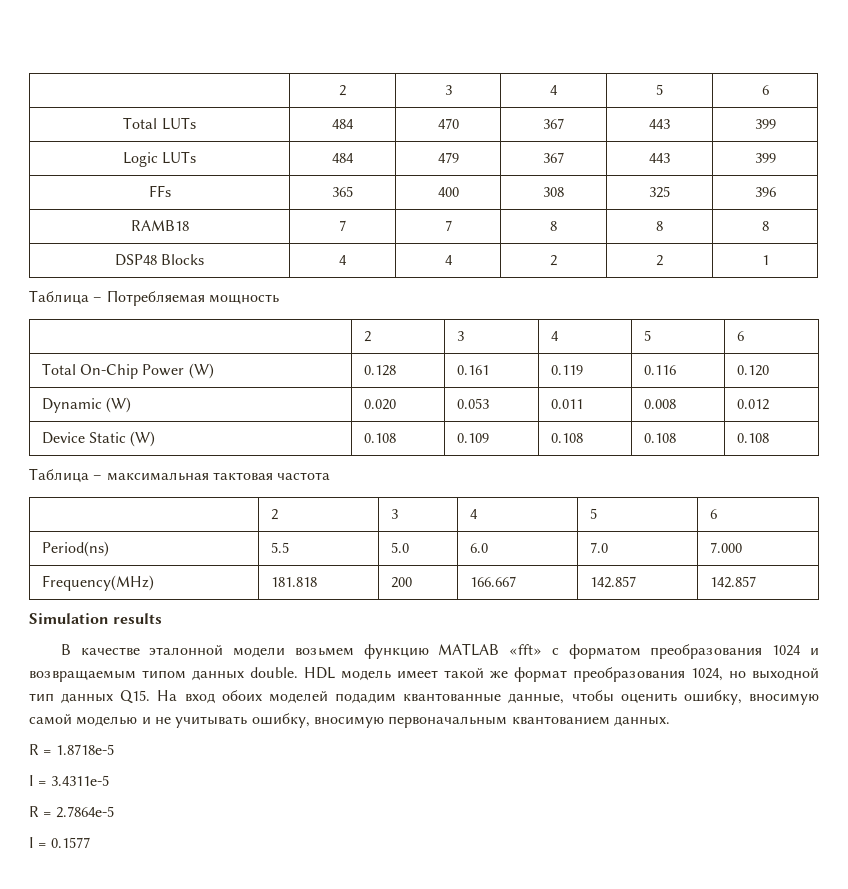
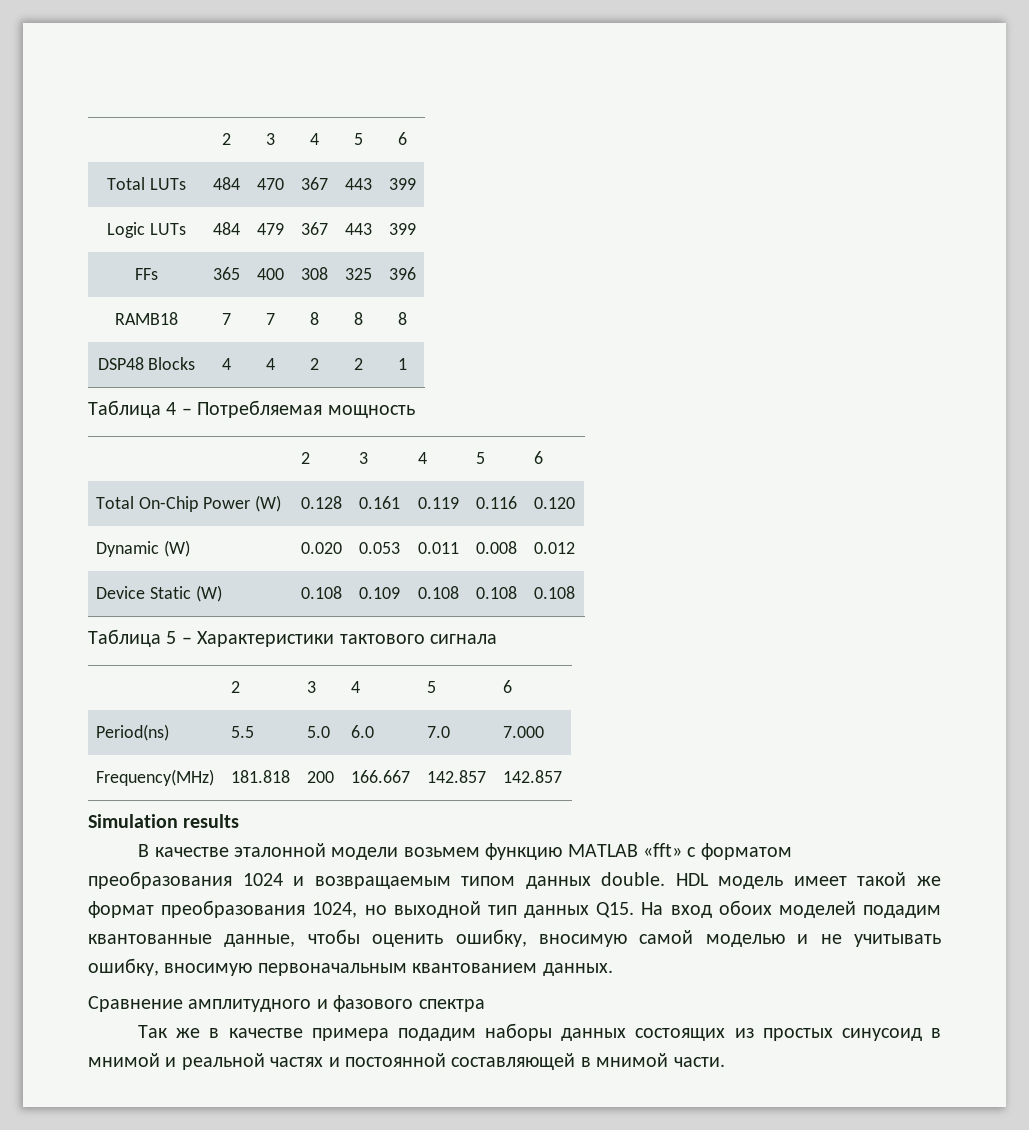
(89, 297) none -> [166,402,177,415] 4
[93,472,331,481] – максимальная тактовая частота -> [166,631,497,647] 5 – Характеристики тактового сигнала
[29,744,114,755] [29,775,109,786] [29,806,114,818] [29,837,90,848] R = 1.8718e-5 // I = 3.4311e-5 // R = 2.7864e-5 // I = 0.1577 -> [88,995,485,1012] [138,1023,941,1041] [88,1053,725,1070] Сравнение амплитудного и фазового спектра // Так же в качестве примера подадим наборы данных состоящих из простых синусоид в мнимой и реальной частях и постоянной составляющей в мнимой части.

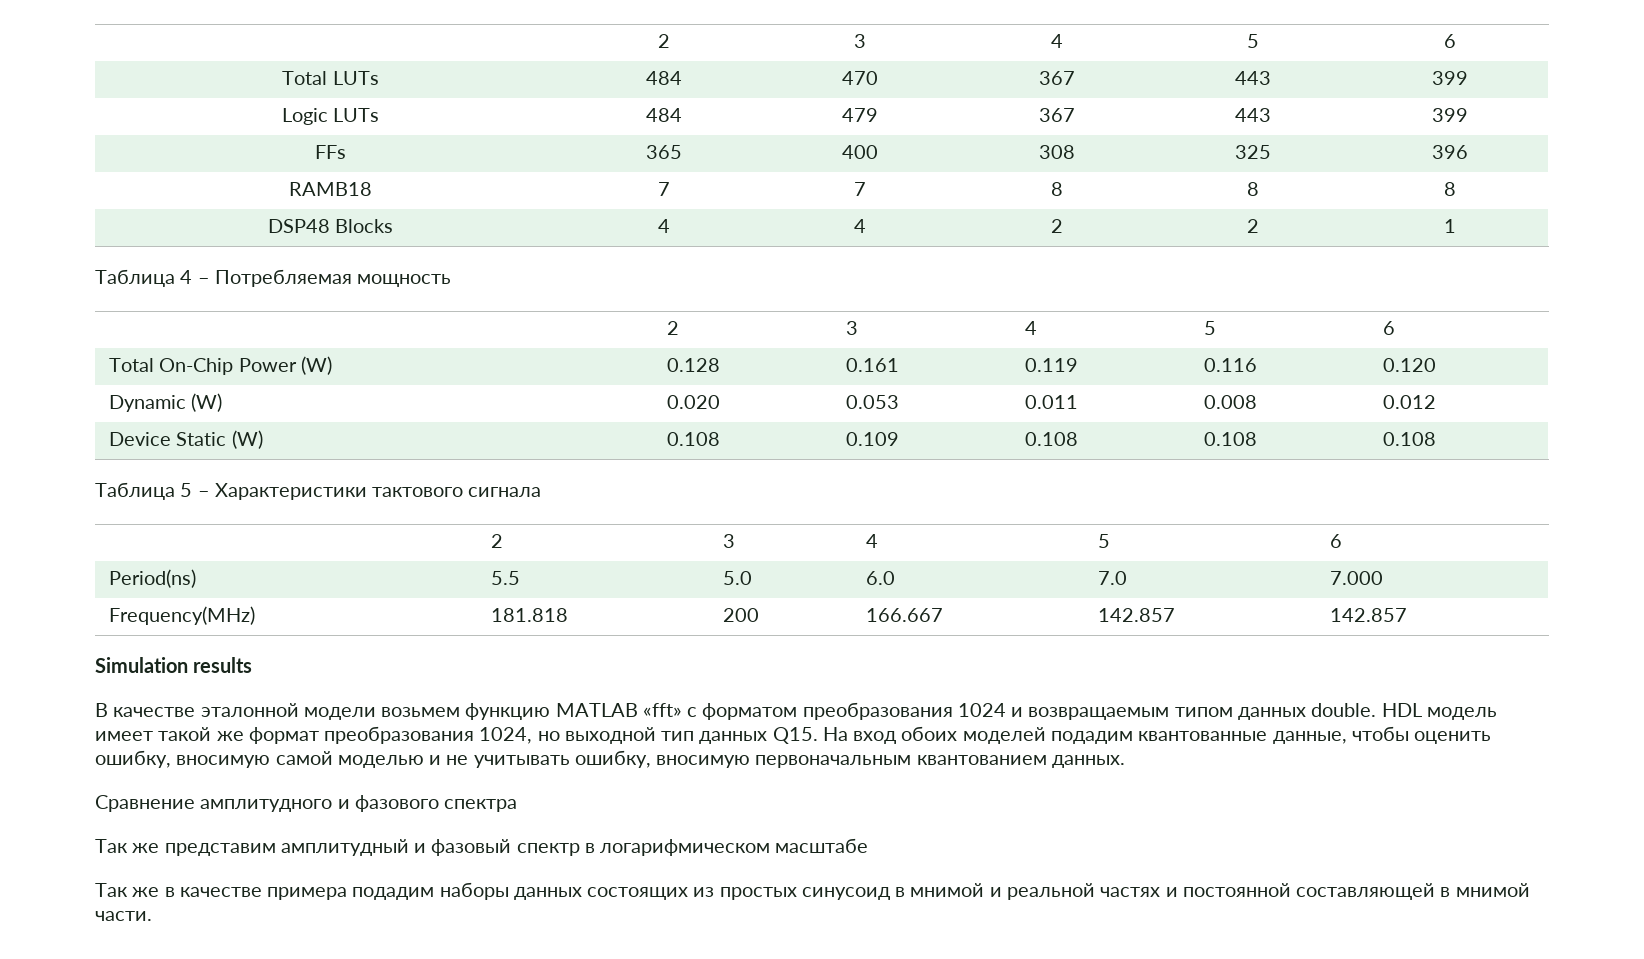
(485, 1005) none -> [95,838,869,856] // Так же представим амплитудный и фазовый спектр в логарифмическом масштабе

